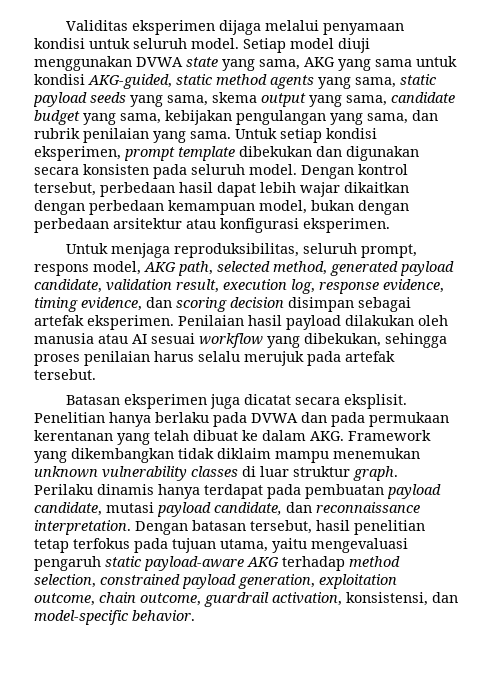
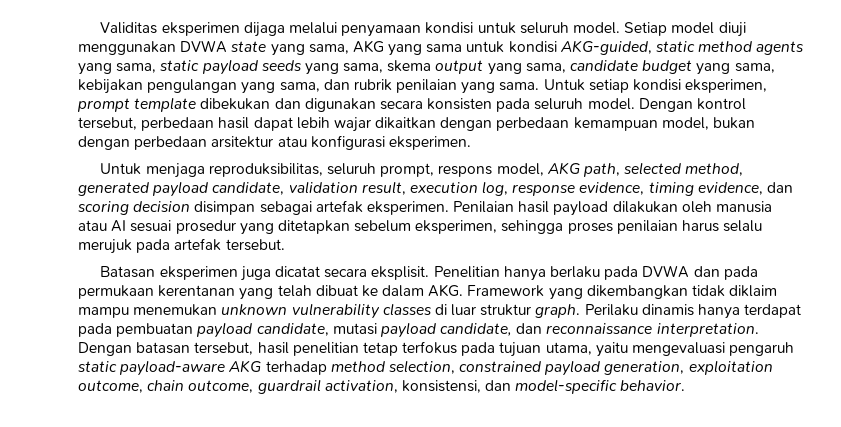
[199,333,381,348] workflow yang dibekukan, -> [175,220,498,235] prosedur yang ditetapkan sebelum eksperimen,

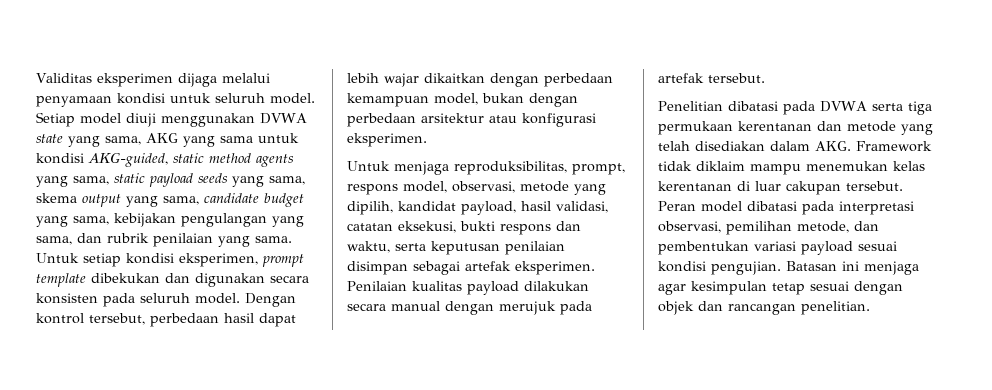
[327,163,377,175] seluruh -> (567, 168) none
[546,162,744,177] [78,181,794,197] [78,201,191,215] AKG path, selected method, generated payload candidate, validation result, execution log, response evidence, timing evidence, dan scoring decision -> [452,181,606,195] [347,201,608,215] [347,221,581,235] [347,241,565,255] observasi, metode yang dipilih, kandidat payload, hasil validasi, catatan eksekusi, bukti respons dan waktu, serta keputusan penilaian
[518,201,550,213] hasil -> [412,281,462,291] kualitas
[681,201,773,213] [78,220,763,235] [78,238,285,254] [100,265,758,281] [78,285,378,300] oleh manusia atau AI sesuai prosedur yang ditetapkan sebelum eksperimen, sehingga proses penilaian harus selalu merujuk pada artefak tersebut. // Batasan eksperimen juga dicatat secara eksplisit. Penelitian hanya berlaku pada DVWA dan pada permukaan kerentanan yang telah dibuat ke -> [347,301,592,315] [658,73,765,83] [658,101,932,115] [658,121,933,135] [658,141,765,151] secara manual dengan merujuk pada artefak tersebut. // Penelitian dibatasi pada DVWA serta tiga permukaan kerentanan dan metode yang telah disediakan
[548,285,688,300] yang dikembangkan -> (932, 146) none
[221,303,802,319] [78,322,759,338] [78,341,795,357] [78,360,773,376] [78,379,686,394] unknown vulnerability classes di luar struktur graph. Perilaku dinamis hanya terdapat pada pembuatan payload candidate, mutasi payload candidate, dan reconnaissance interpretation. Dengan batasan tersebut, hasil penelitian tetap terfokus pada tujuan utama, yaitu mengevaluasi pengaruh static payload-aware AKG terhadap method selection, constrained payload generation, exploitation outcome, chain outcome, guardrail activation, konsistensi, dan model-specific behavior. -> [893,161,925,171] [658,181,903,195] [658,201,914,215] [658,221,879,235] [658,241,897,255] [658,261,919,275] [658,281,903,295] [658,301,870,315] kelas kerentanan di luar cakupan tersebut. Peran model dibatasi pada interpretasi observasi, pemilihan metode, dan pembentukan variasi payload sesuai kondisi pengujian. Batasan ini menjaga agar kesimpulan tetap sesuai dengan objek dan rancangan penelitian.

